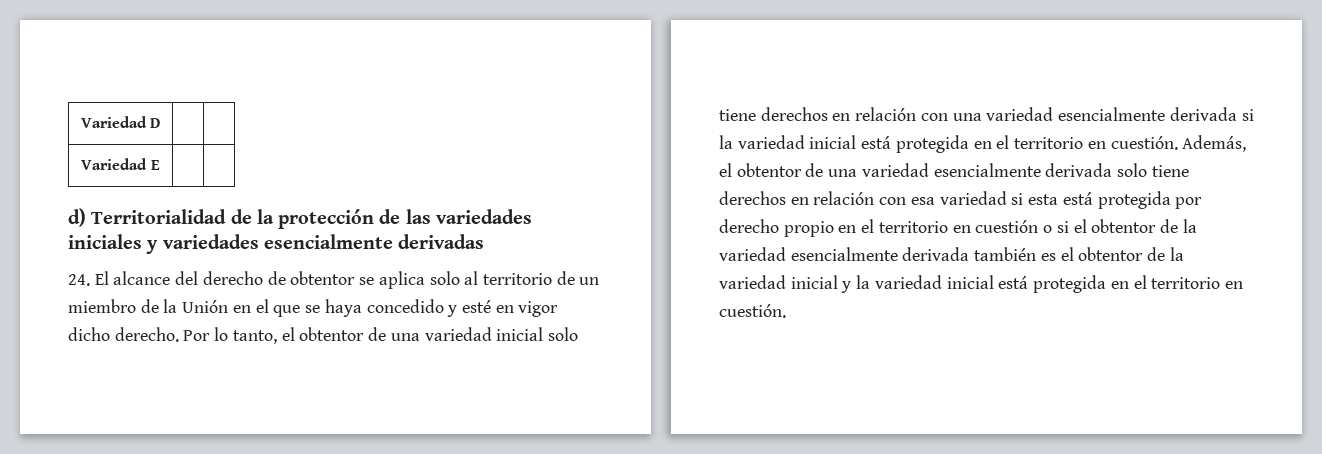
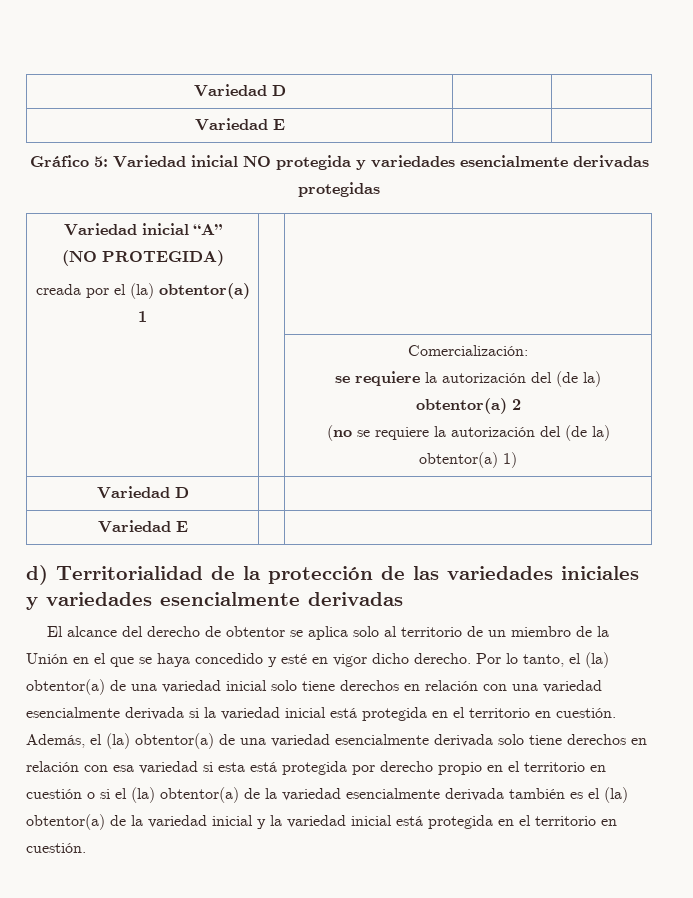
[80,116,161,128] [81,158,160,170] Variedad D | | // Variedad E | | -> [193,84,286,97] [194,118,285,131] [29,155,649,170] [298,182,380,197] [63,223,222,236] [61,250,224,266] [35,283,250,299] [138,311,147,322] [408,345,528,356] [335,371,601,387] [415,398,521,414] [326,425,610,441] [419,452,517,468] [96,486,189,499] [97,520,188,533] Variedad D | | // Variedad E | | // Gráfico 5: Variedad inicial NO protegida y variedades esencialmente derivadas protegidas // Variedad inicial “A” // (NO PROTEGIDA) // creada por el (la) obtentor(a) 1 | | // | | Comercialización: // se requiere la autorización del (de la) obtentor(a) 2 // (no se requiere la autorización del (de la) obtentor(a) 1) // Variedad D | | // Variedad E | |
[68,274,90,286] 24. -> (403, 599) none
[299,327,365,341] obtentor -> [585,652,609,668] [26,679,105,695] (la) obtentor(a)
[736,163,802,177] obtentor -> [106,733,214,749] (la) obtentor(a)
[1091,219,1157,233] obtentor -> [131,787,239,803] (la) obtentor(a)
[1078,247,1144,261] obtentor -> [604,787,628,803] [26,814,105,830] (la) obtentor(a)

